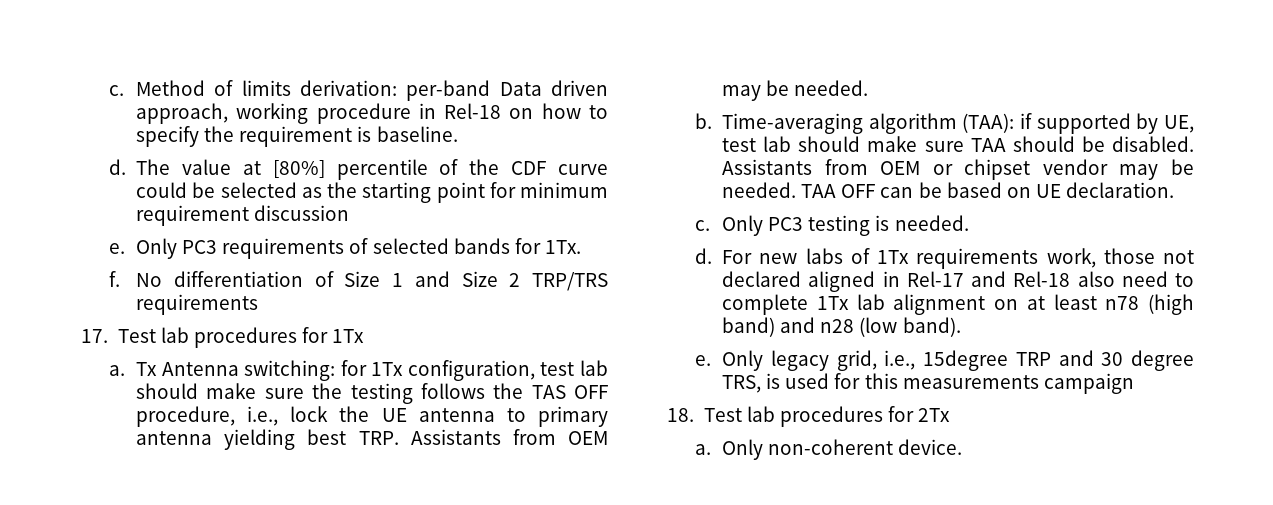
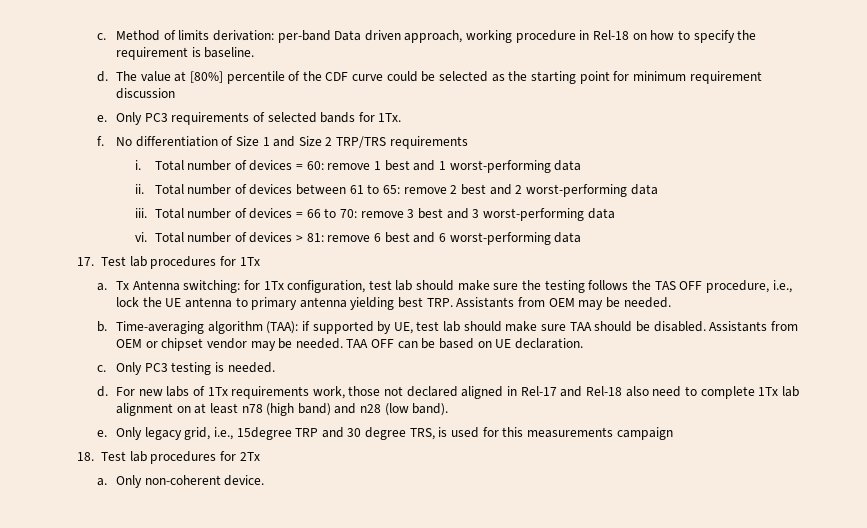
(259, 304) none -> [135,160,582,173] [135,184,658,197] [135,208,615,221] [135,232,582,245] // i. Total number of devices = 60: remove 1 best and 1 worst-performing data // ii. Total number of devices between 61 to 65: remove 2 best and 2 worst-performing data // iii. Total number of devices = 66 to 70: remove 3 best and 3 worst-performing data // vi. Total number of devices > 81: remove 6 best and 6 worst-performing data

